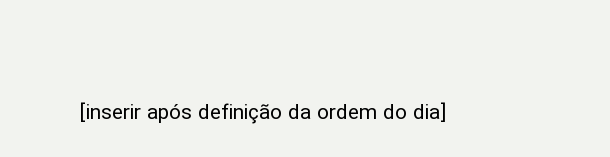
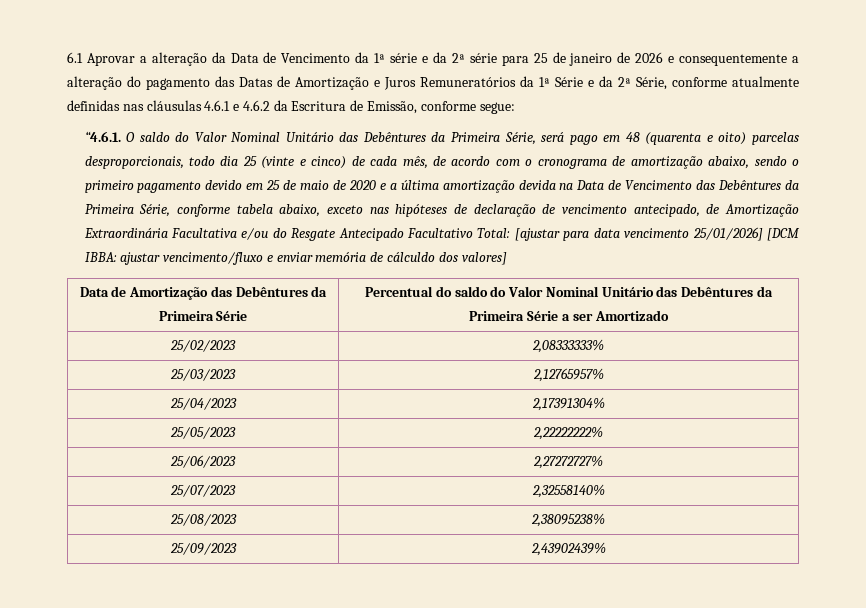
[79,102,447,124] [inserir após definição da ordem do dia] -> [67,52,800,66] [67,76,799,90] [67,100,515,114] [84,131,799,145] [84,156,799,169] [84,180,799,193] [84,204,799,217] [83,227,801,241] [84,252,507,265] [79,286,328,300] [158,311,248,321] [364,286,774,297] [469,310,669,321] [170,340,236,352] [532,339,604,353] [170,369,236,381] [532,368,604,382] [169,398,237,410] [531,397,605,411] [170,427,236,439] [533,426,603,440] [170,455,236,468] [533,455,603,469] [170,485,236,497] [531,484,605,498] [169,514,237,526] [531,513,605,527] [169,543,237,555] [530,542,606,556] 6.1 Aprovar a alteração da Data de Vencimento da 1ª série e da 2ª série para 25 de janeiro de 2026 e consequentemente a alteração do pagamento das Datas de Amortização e Juros Remuneratórios da 1ª Série e da 2ª Série, conforme atualmente definidas nas cláusulas 4.6.1 e 4.6.2 da Escritura de Emissão, conforme segue: // “4.6.1. O saldo do Valor Nominal Unitário das Debêntures da Primeira Série, será pago em 48 (quarenta e oito) parcelas desproporcionais, todo dia 25 (vinte e cinco) de cada mês, de acordo com o cronograma de amortização abaixo, sendo o primeiro pagamento devido em 25 de maio de 2020 e a última amortização devida na Data de Vencimento das Debêntures da Primeira Série, conforme tabela abaixo, exceto nas hipóteses de declaração de vencimento antecipado, de Amortização Extraordinária Facultativa e/ou do Resgate Antecipado Facultativo Total: [ajustar para data vencimento 25/01/2026] [DCM IBBA: ajustar vencimento/fluxo e enviar memória de cálculdo dos valores] // Data de Amortização das Debêntures da Primeira Série | Percentual do saldo do Valor Nominal Unitário das Debêntures da Primeira Série a ser Amortizado // 25/02/2023 | 2,08333333% // 25/03/2023 | 2,12765957% // 25/04/2023 | 2,17391304% // 25/05/2023 | 2,22222222% // 25/06/2023 | 2,27272727% // 25/07/2023 | 2,32558140% // 25/08/2023 | 2,38095238% // 25/09/2023 | 2,43902439%

